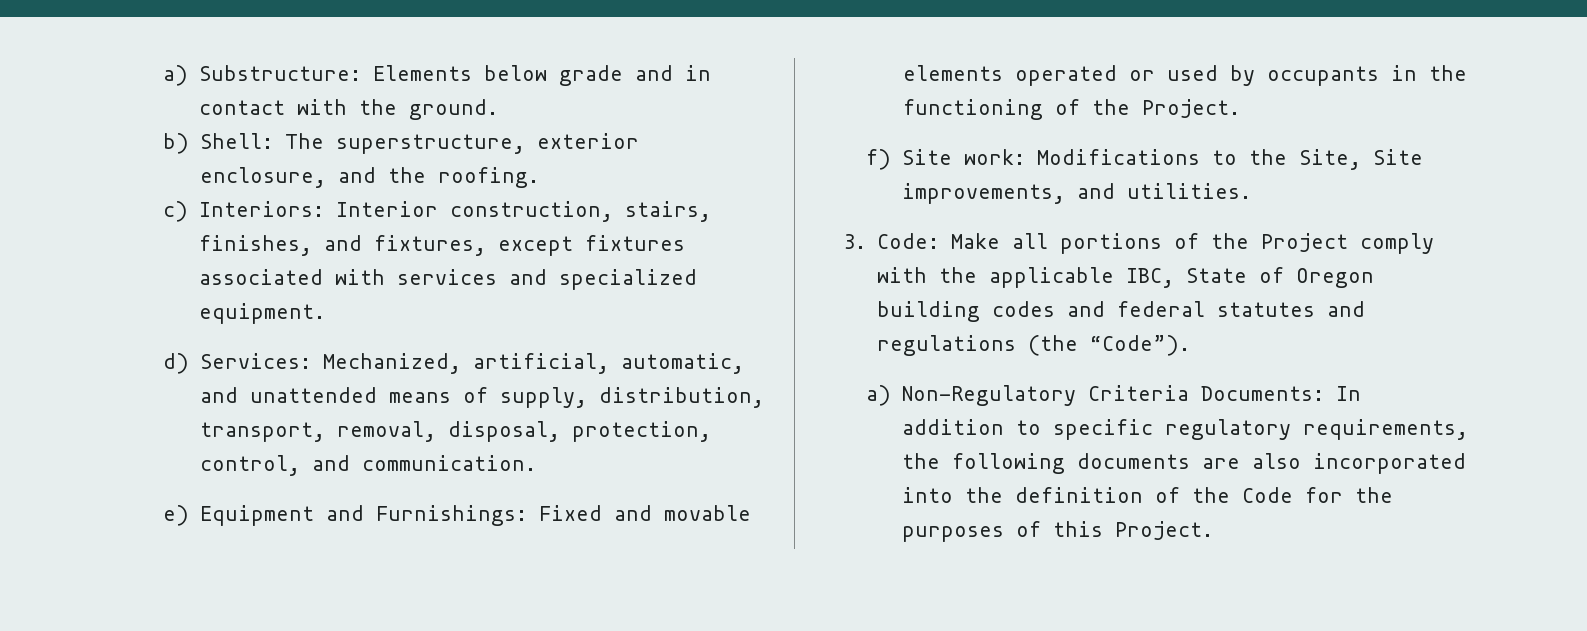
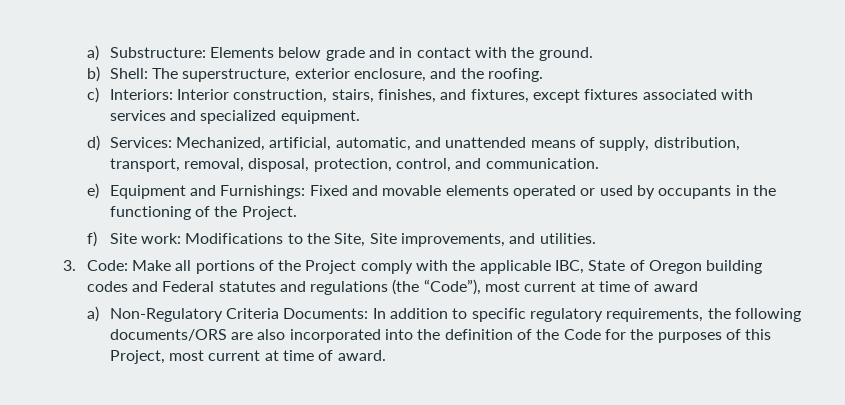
[1116,301,1205,317] federal -> [162,281,215,292] Federal
[1089,335,1190,356] “Code”). -> [423,279,698,295] “Code”), most current at time of award
[1077,453,1191,469] documents -> [109,329,227,341] documents/ORS
[1115,521,1214,540] Project. -> [109,350,386,364] Project, most current at time of award.

